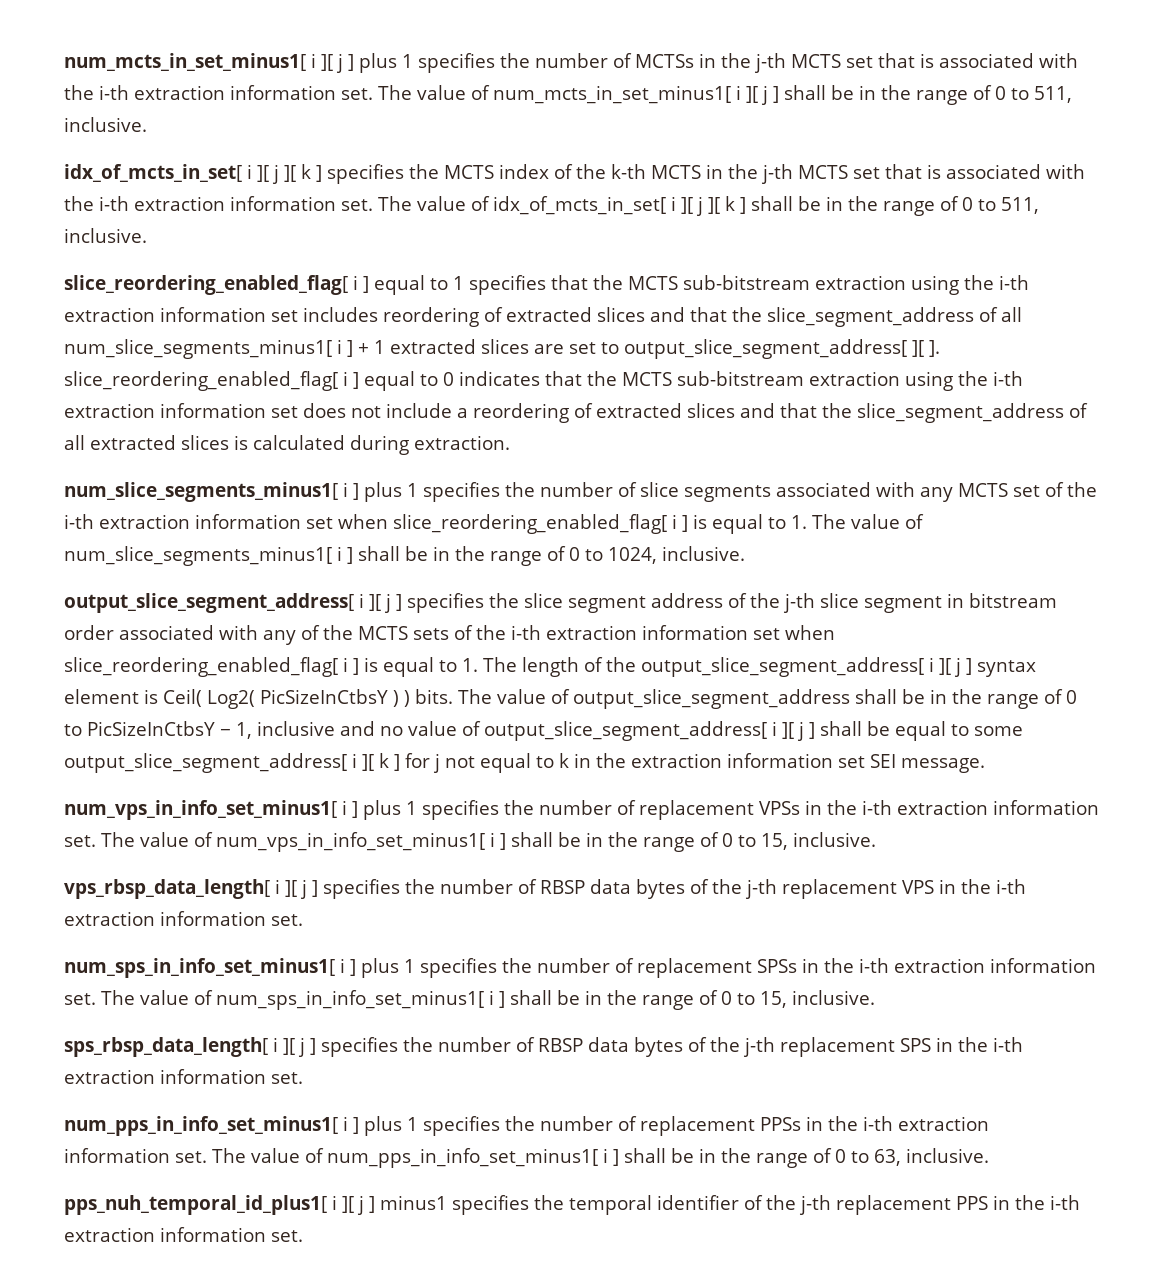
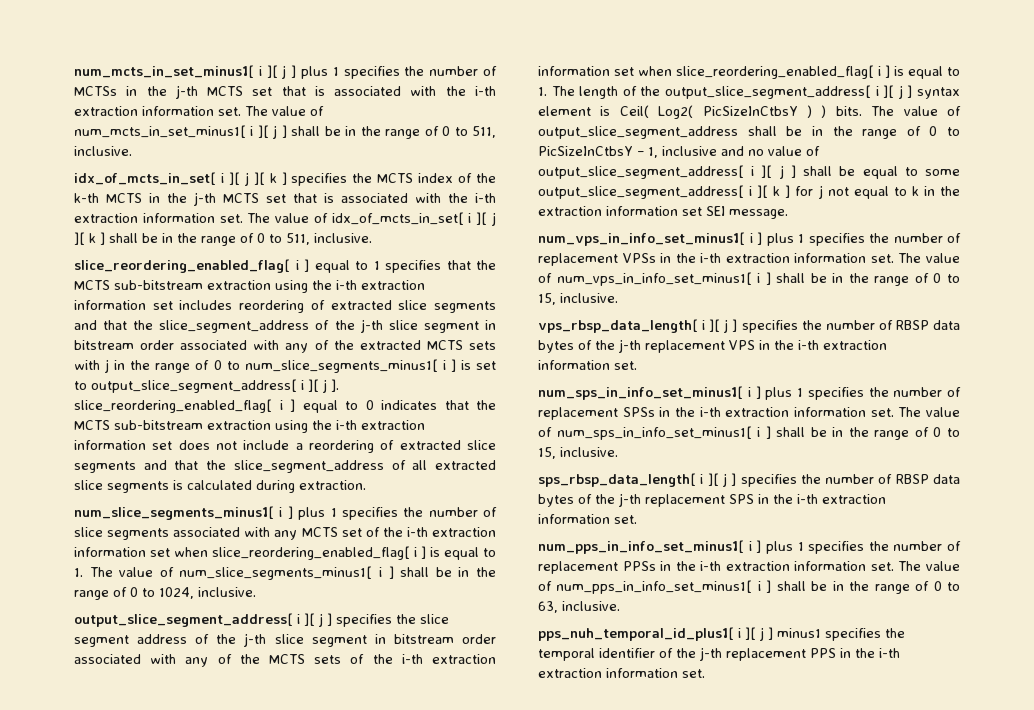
[597,307,1022,327] [64,339,924,359] slices and that the slice_segment_address of all num_slice_segments_minus1[ i ] + 1 extracted slices are set to output_slice_segment_address[ ][ -> [398,300,496,313] [74,319,496,333] [74,340,496,353] [74,359,496,373] [74,379,327,393] slice segments and that the slice_segment_address of the j-th slice segment in bitstream order associated with any of the extracted MCTS sets with j in the range of 0 to num_slice_segments_minus1[ i ] is set to output_slice_segment_address[ i ][ j
[687,403,735,418] slices -> [466,440,496,450] [74,461,136,473] slice segments
[181,435,229,450] slices -> [74,480,169,493] slice segments

